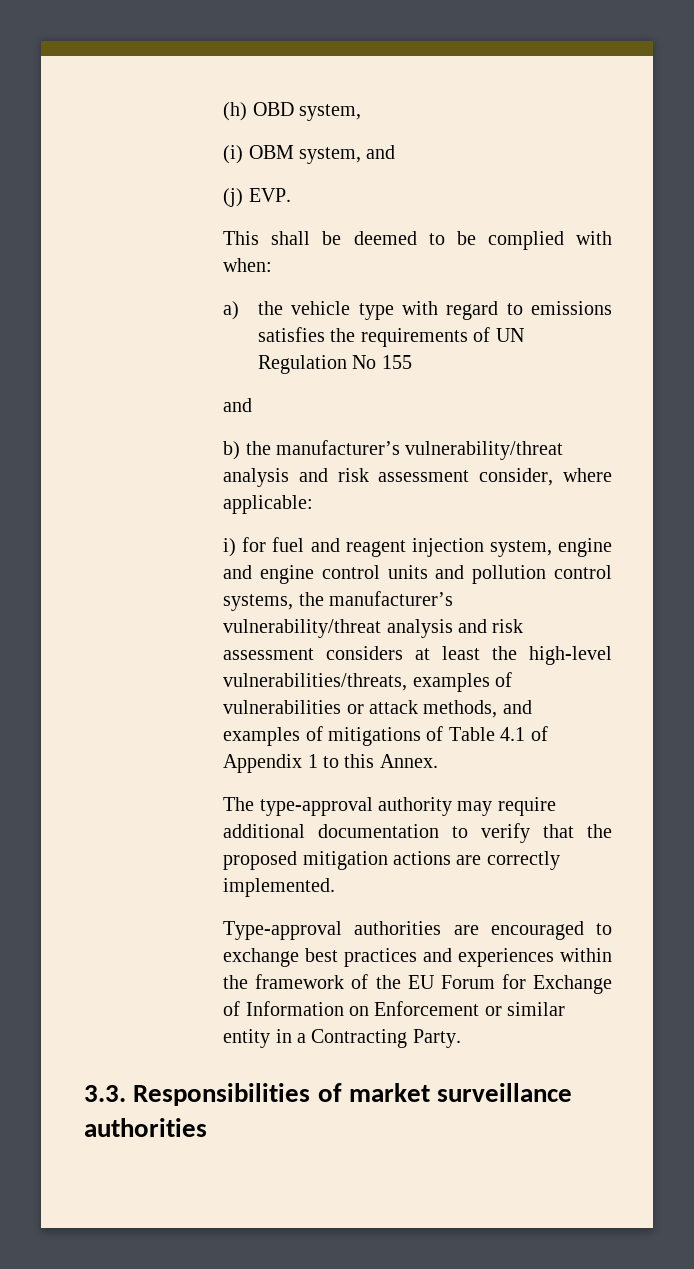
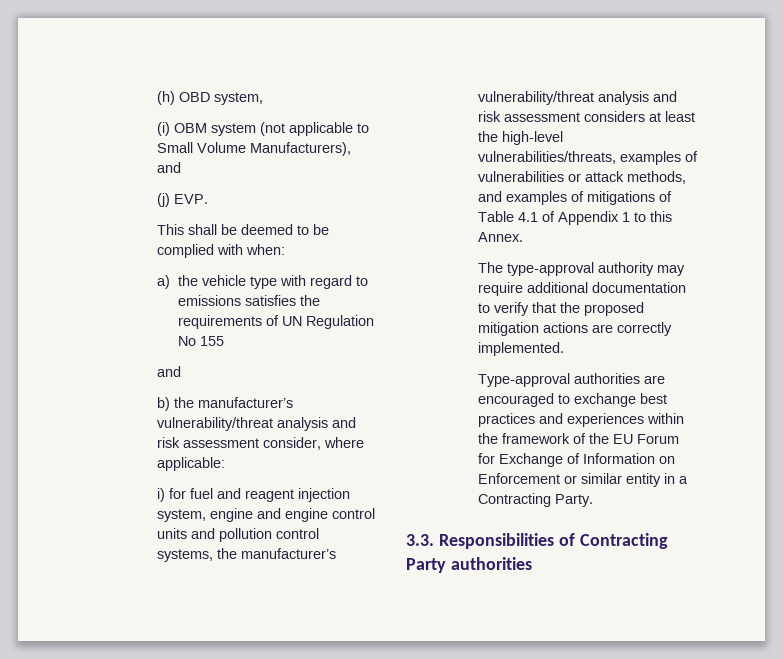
[299,147,362,164] system, -> [211,122,370,136] [157,142,352,156] system (not applicable to Small Volume Manufacturers),
[348,1083,573,1102] market surveillance -> [579,533,668,549] [406,558,446,573] Contracting Party

